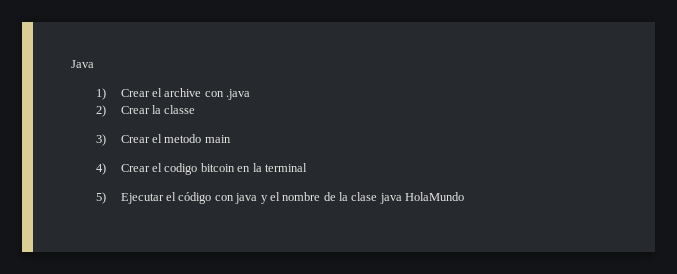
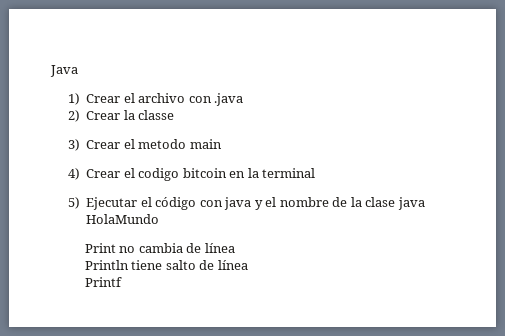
[164,88,202,97] archive -> [138,93,186,103] archivo
(465, 196) none -> [84,243,235,253] [84,260,248,270] [84,277,122,287] // Print no cambia de línea // Println tiene salto de línea // Printf

